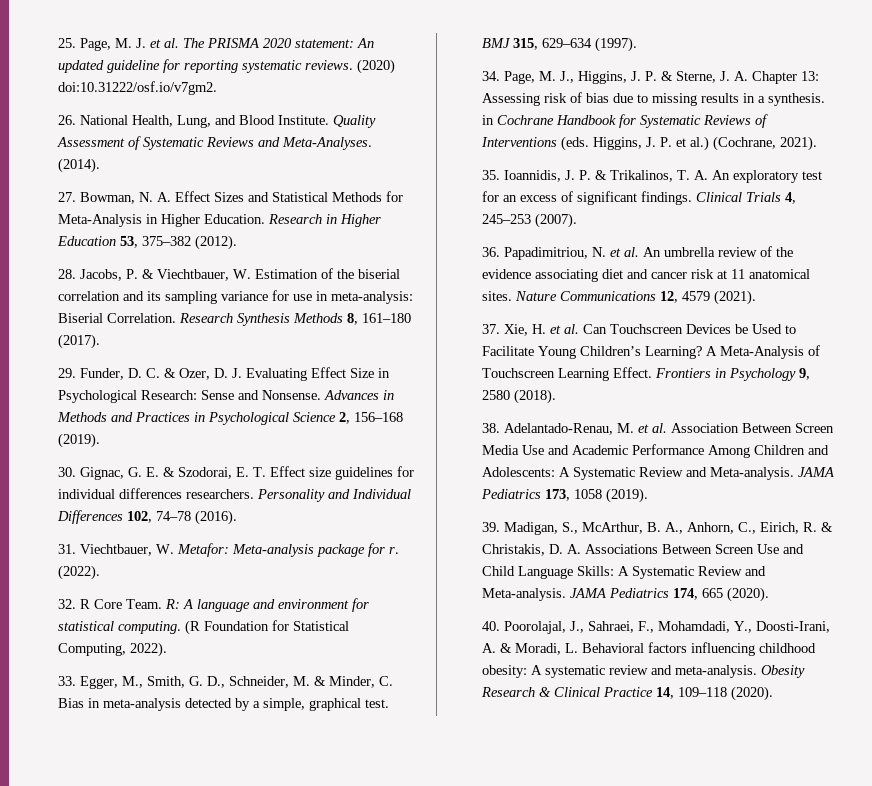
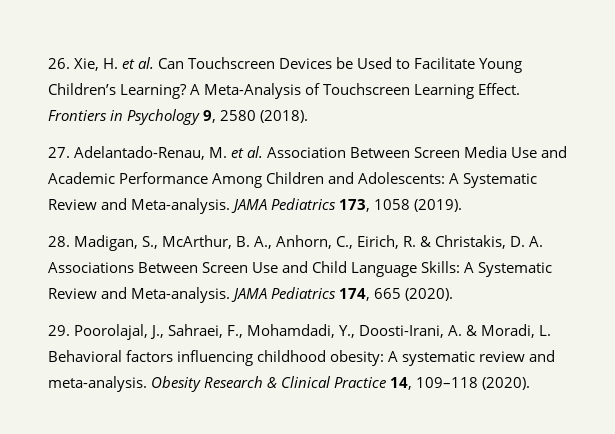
[58,38,375,51] [58,59,396,74] [58,81,218,95] [58,115,377,128] [57,136,373,150] [58,158,101,173] [58,191,404,204] [58,214,382,227] [57,235,238,250] [58,268,401,281] [58,290,414,304] [58,313,412,326] [58,334,101,349] [58,367,391,381] [58,390,395,403] [57,412,404,425] [58,433,101,448] [58,466,415,480] [58,488,412,502] [57,510,238,525] [58,543,400,557] [58,565,101,580] [58,598,370,612] [58,620,350,635] [58,642,168,657] [58,676,394,689] [58,698,390,711] [482,37,638,52] [482,71,820,84] [482,92,826,106] [482,114,769,128] [481,136,818,151] [482,170,823,183] [482,191,797,205] [482,213,578,228] [482,246,794,260] [482,269,811,282] [482,290,757,305] [482,324,501,334] 25. Page, M. J. et al. The PRISMA 2020 statement: An updated guideline for reporting systematic reviews. (2020) doi:10.31222/osf.io/v7gm2. // 26. National Health, Lung, and Blood Institute. Quality Assessment of Systematic Reviews and Meta-Analyses. (2014). // 27. Bowman, N. A. Effect Sizes and Statistical Methods for Meta-Analysis in Higher Education. Research in Higher Education 53, 375–382 (2012). // 28. Jacobs, P. & Viechtbauer, W. Estimation of the biserial correlation and its sampling variance for use in meta-analysis: Biserial Correlation. Research Synthesis Methods 8, 161–180 (2017). // 29. Funder, D. C. & Ozer, D. J. Evaluating Effect Size in Psychological Research: Sense and Nonsense. Advances in Methods and Practices in Psychological Science 2, 156–168 (2019). // 30. Gignac, G. E. & Szodorai, E. T. Effect size guidelines for individual differences researchers. Personality and Individual Differences 102, 74–78 (2016). // 31. Viechtbauer, W. Metafor: Meta-analysis package for r. (2022). // 32. R Core Team. R: A language and environment for statistical computing. (R Foundation for Statistical Computing, 2022). // 33. Egger, M., Smith, G. D., Schneider, M. & Minder, C. Bias in meta-analysis detected by a simple, graphical test. BMJ 315, 629–634 (1997). // 34. Page, M. J., Higgins, J. P. & Sterne, J. A. Chapter 13: Assessing risk of bias due to missing results in a synthesis. in Cochrane Handbook for Systematic Reviews of Interventions (eds. Higgins, J. P. et al.) (Cochrane, 2021). // 35. Ioannidis, J. P. & Trikalinos, T. A. An exploratory test for an excess of significant findings. Clinical Trials 4, 245–253 (2007). // 36. Papadimitriou, N. et al. An umbrella review of the evidence associating diet and cancer risk at 11 anatomical sites. Nature Communications 12, 4579 (2021). // 37. -> [47,58,70,69] 26.
[482,423,501,433] 38. -> [47,147,70,158] 27.
[482,522,501,532] 39. -> [47,236,70,247] 28.
[482,621,501,631] 40. -> [47,325,70,336] 29.

